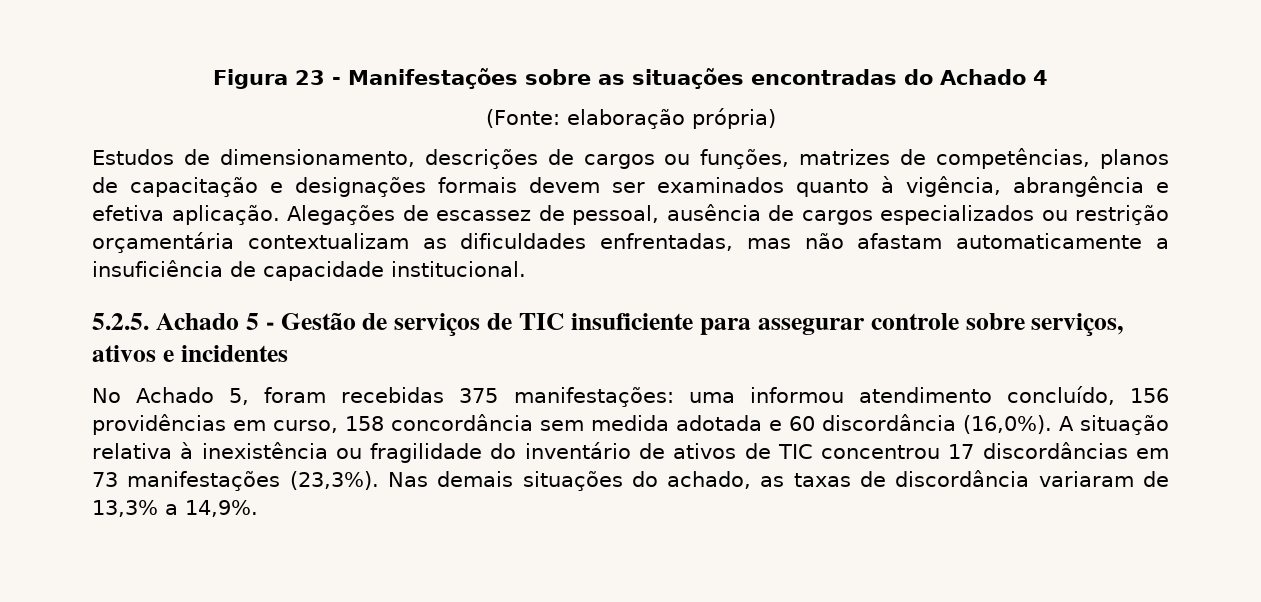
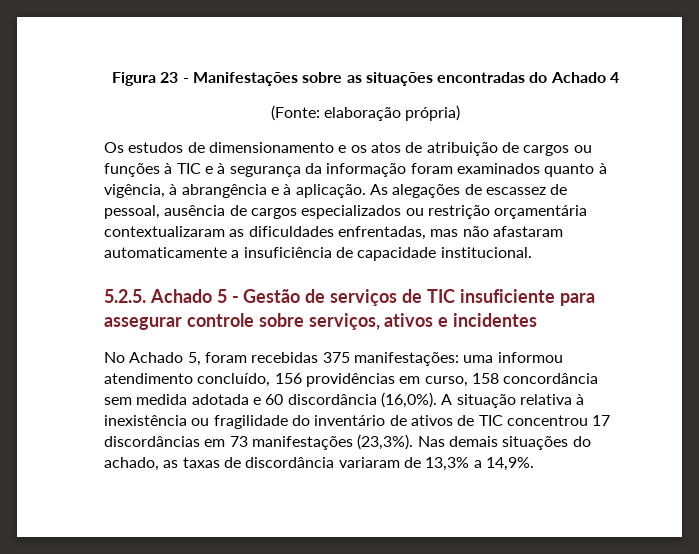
[92,148,1169,169] [92,177,645,197] Estudos de dimensionamento, descrições de cargos ou funções, matrizes de competências, planos de capacitação e designações formais devem ser -> [104,142,592,156] [104,163,453,177] Os estudos de dimensionamento e os atos de atribuição de cargos ou funções à TIC e à segurança da informação foram
(1001, 186) none -> [169,184,178,195] à
[92,205,395,225] efetiva aplicação. Alegações -> [283,184,461,198] à aplicação. As alegações
[247,233,409,249] contextualizam -> [104,226,225,237] contextualizaram
[857,233,943,249] afastam -> [492,226,563,237] afastaram

